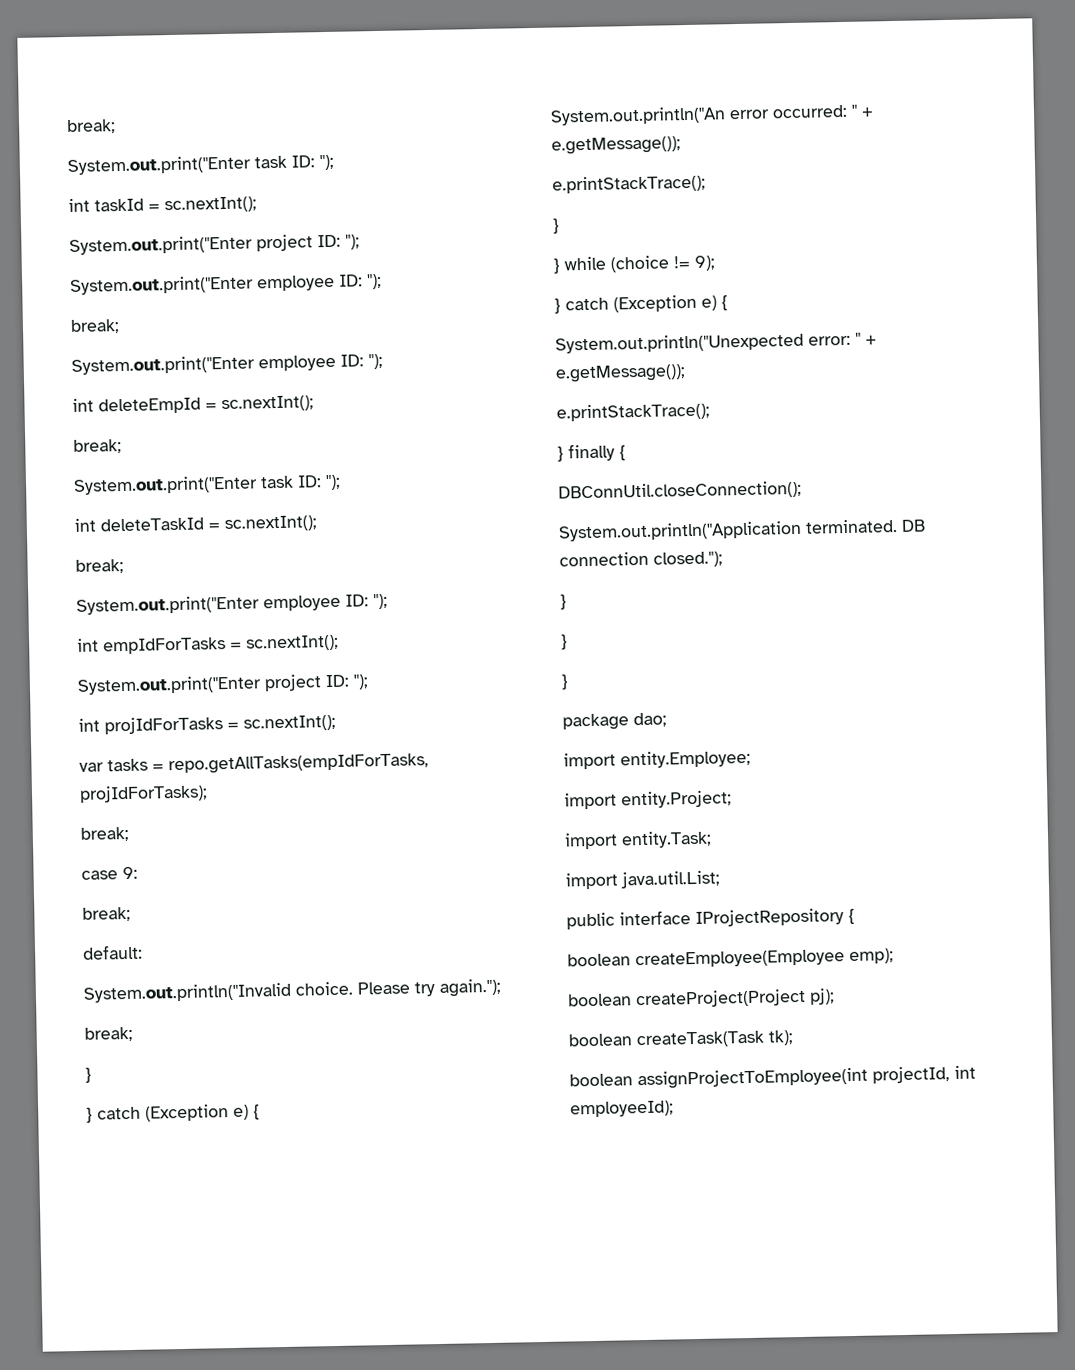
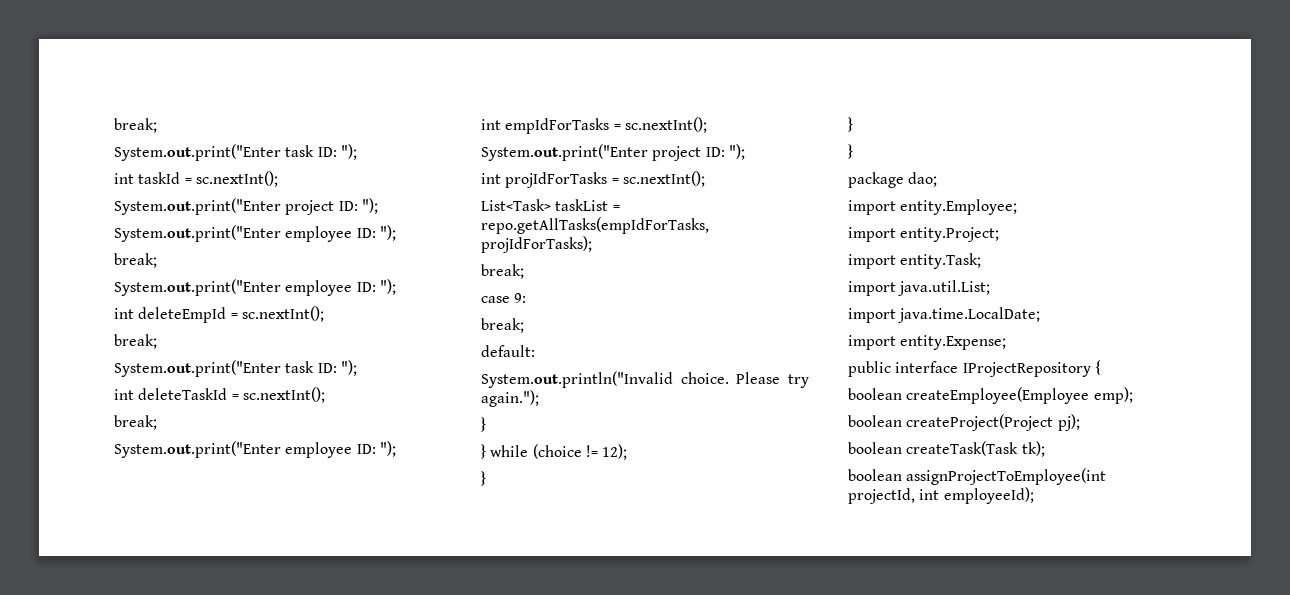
[79,758,148,772] var tasks -> [481,199,609,211] List<Task> taskList
[84,1026,133,1042] [85,1067,92,1083] [86,1104,260,1123] [550,104,874,126] [551,136,681,155] [552,174,706,194] // break; // } // } catch (Exception e) { // System.out.println("An error occurred: " + e.getMessage()); // e.printStackTrace(); -> (539, 398) none
[694,255,716,271] [554,294,728,314] [555,332,877,354] [555,364,686,383] [556,402,710,422] [557,443,626,462] [558,480,802,502] [558,519,926,542] [559,551,723,568] 9); // } catch (Exception e) { // System.out.println("Unexpected error: " + e.getMessage()); // e.printStackTrace(); // } finally { // DBConnUtil.closeConnection(); // System.out.println("Application terminated. DB connection closed."); -> [602,444,628,460] 12);
(720, 879) none -> [848,307,1041,323] [848,335,1007,350] // import java.time.LocalDate; // import entity.Expense;

